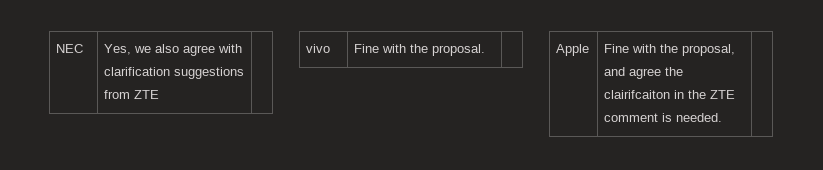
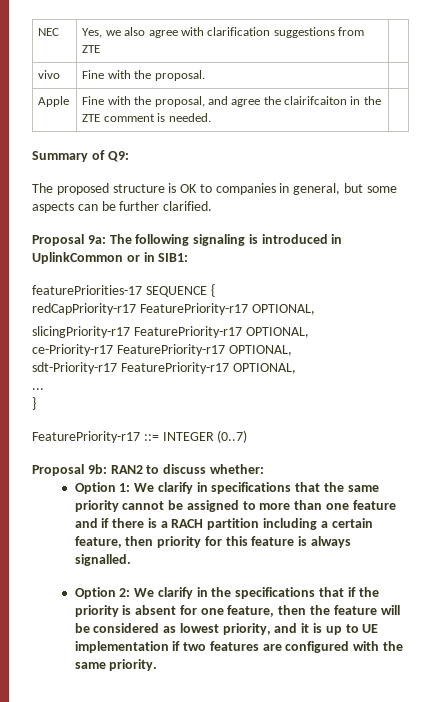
(723, 117) none -> [32,150,129,162] [32,183,397,195] [32,201,213,213] [32,234,343,246] [32,252,189,264] [32,284,215,297] [32,303,315,315] [32,326,309,338] [32,344,292,356] [32,362,296,374] [32,388,44,390] [32,397,36,410] [32,430,248,443] [32,464,264,476] [74,482,379,494] [74,500,396,512] [74,518,373,530] [74,536,351,548] [74,554,131,566] [74,587,379,599] [74,605,400,617] [74,623,379,635] [74,641,403,653] [74,659,158,671] // Summary of Q9: // The proposed structure is OK to companies in general, but some aspects can be further clarified. // Proposal 9a: The following signaling is introduced in UplinkCommon or in SIB1: // featurePriorities-17 SEQUENCE { // redCapPriority-r17 FeaturePriority-r17 OPTIONAL, // slicingPriority-r17 FeaturePriority-r17 OPTIONAL, // ce-Priority-r17 FeaturePriority-r17 OPTIONAL, // sdt-Priority-r17 FeaturePriority-r17 OPTIONAL, // ... // } // FeaturePriority-r17 ::= INTEGER (0..7) // Proposal 9b: RAN2 to discuss whether: // Option 1: We clarify in specifications that the same priority cannot be assigned to more than one feature and if there is a RACH partition including a certain feature, then priority for this feature is always signalled. // Option 2: We clarify in the specifications that if the priority is absent for one feature, then the feature will be considered as lowest priority, and it is up to UE implementation if two features are configured with the same priority.

